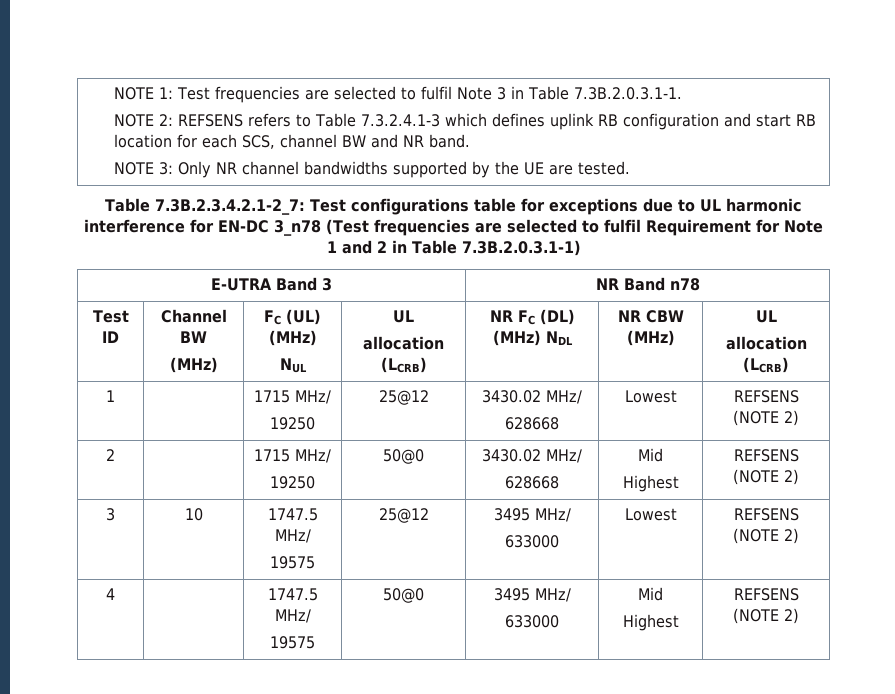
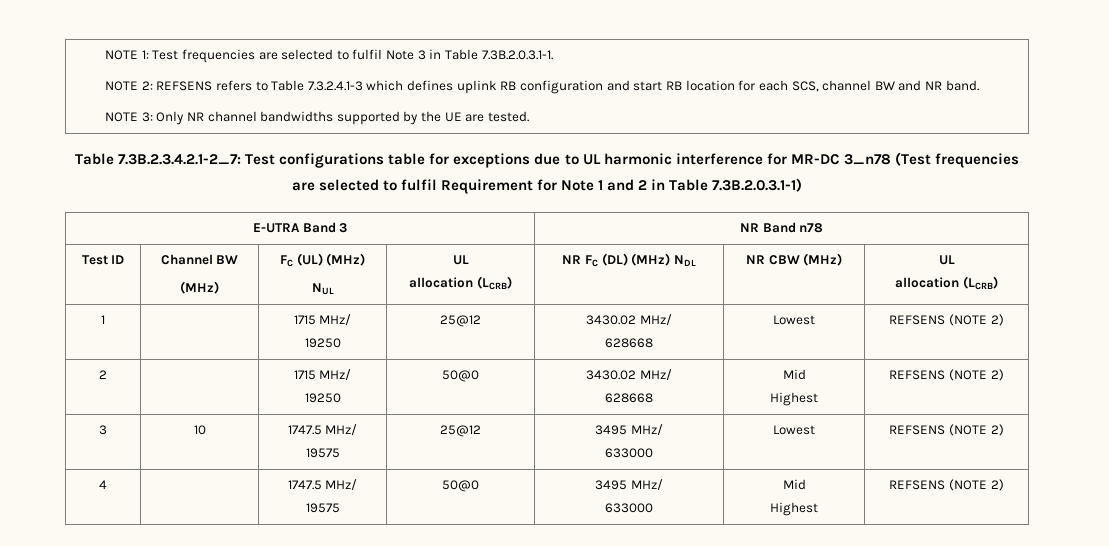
[218,220,270,233] EN-DC -> [790,154,840,165] MR-DC

